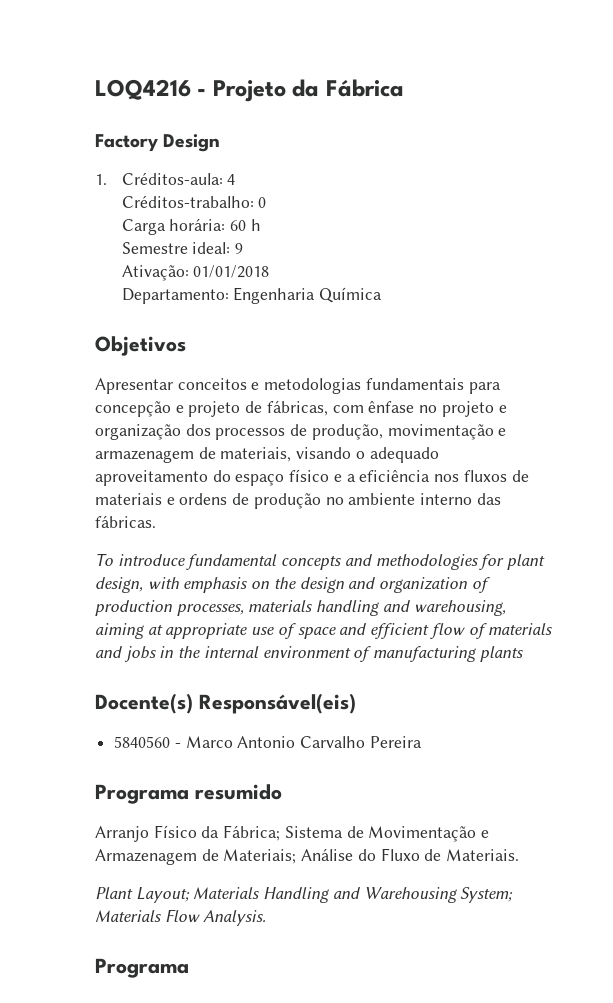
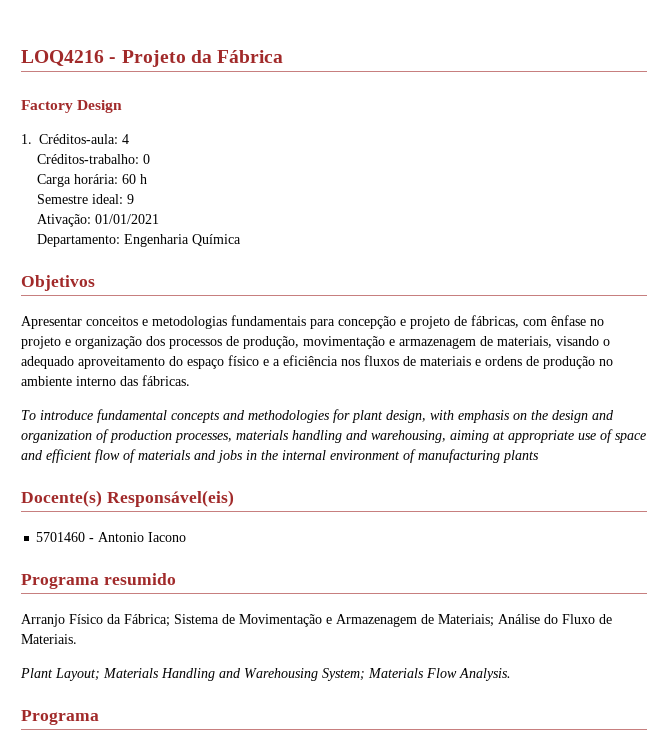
[193,265,270,278] 01/01/2018 -> [94,214,159,224] 01/01/2021
[114,736,422,748] 5840560 - Marco Antonio Carvalho Pereira -> [36,532,187,542] 5701460 - Antonio Iacono

